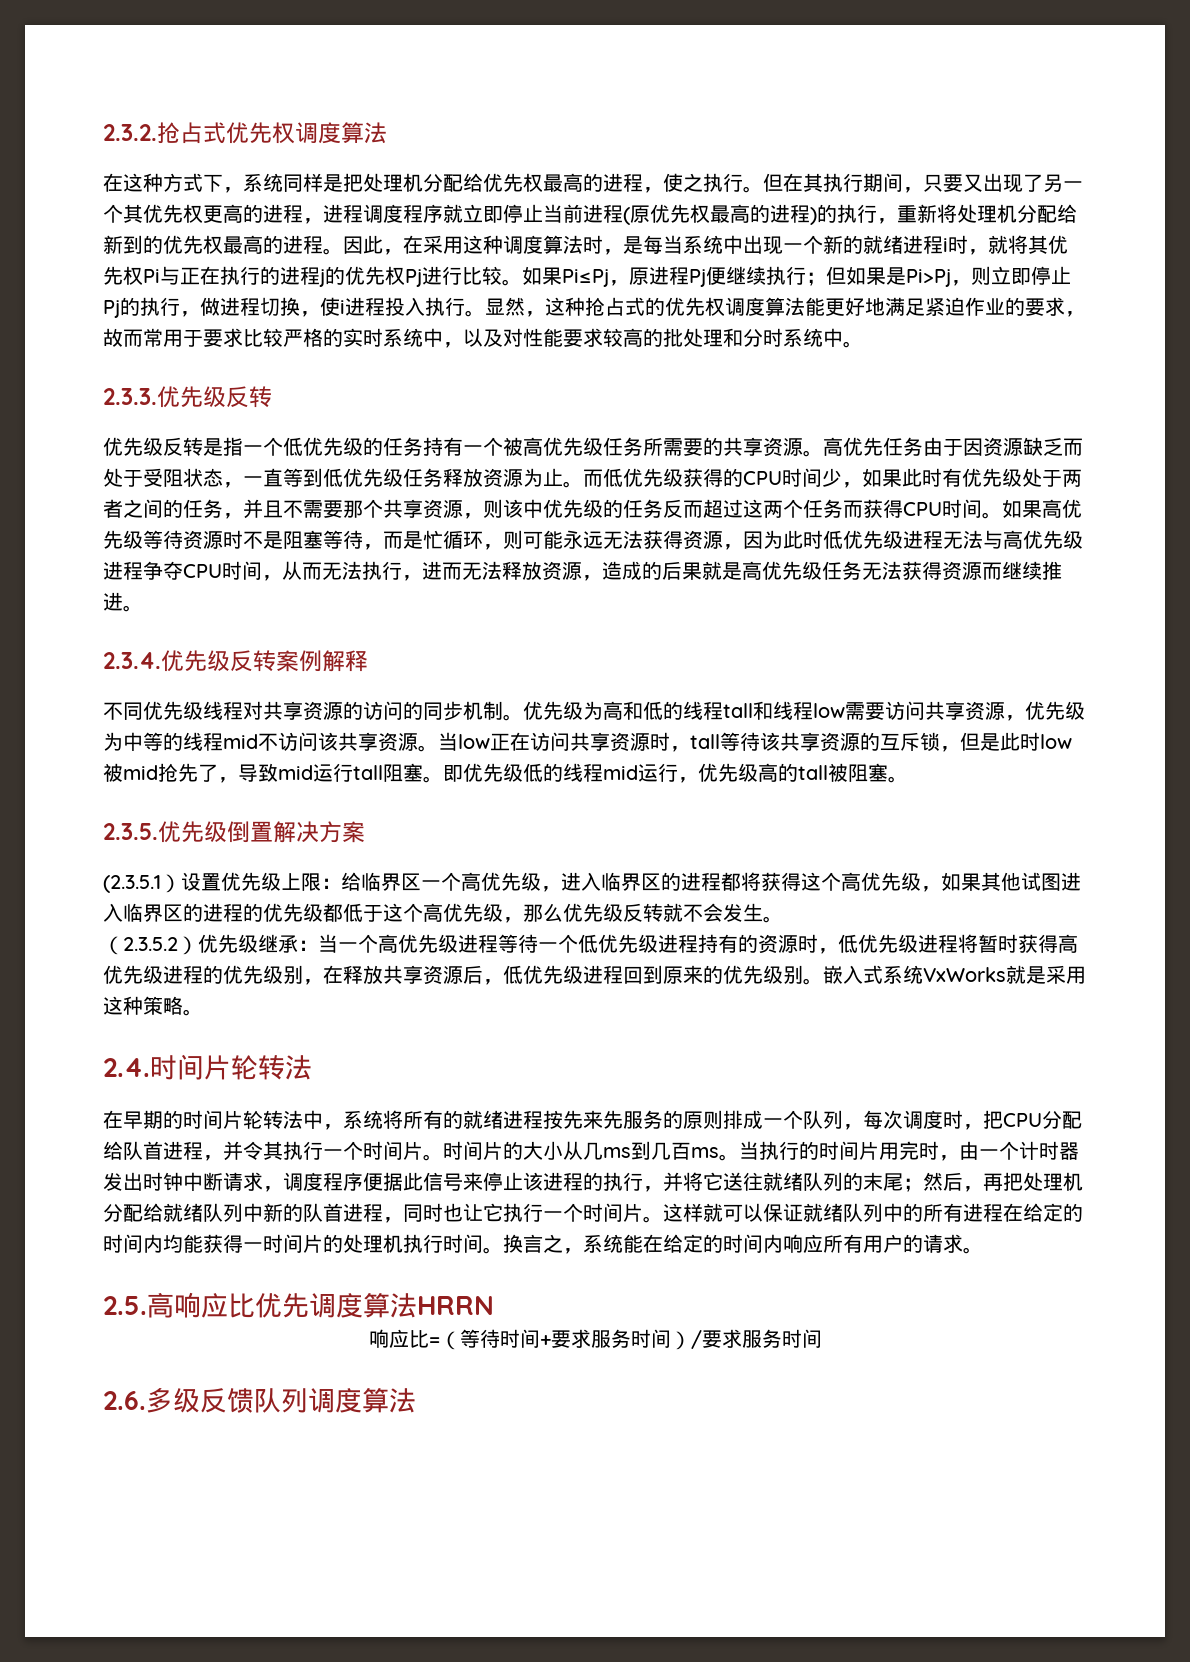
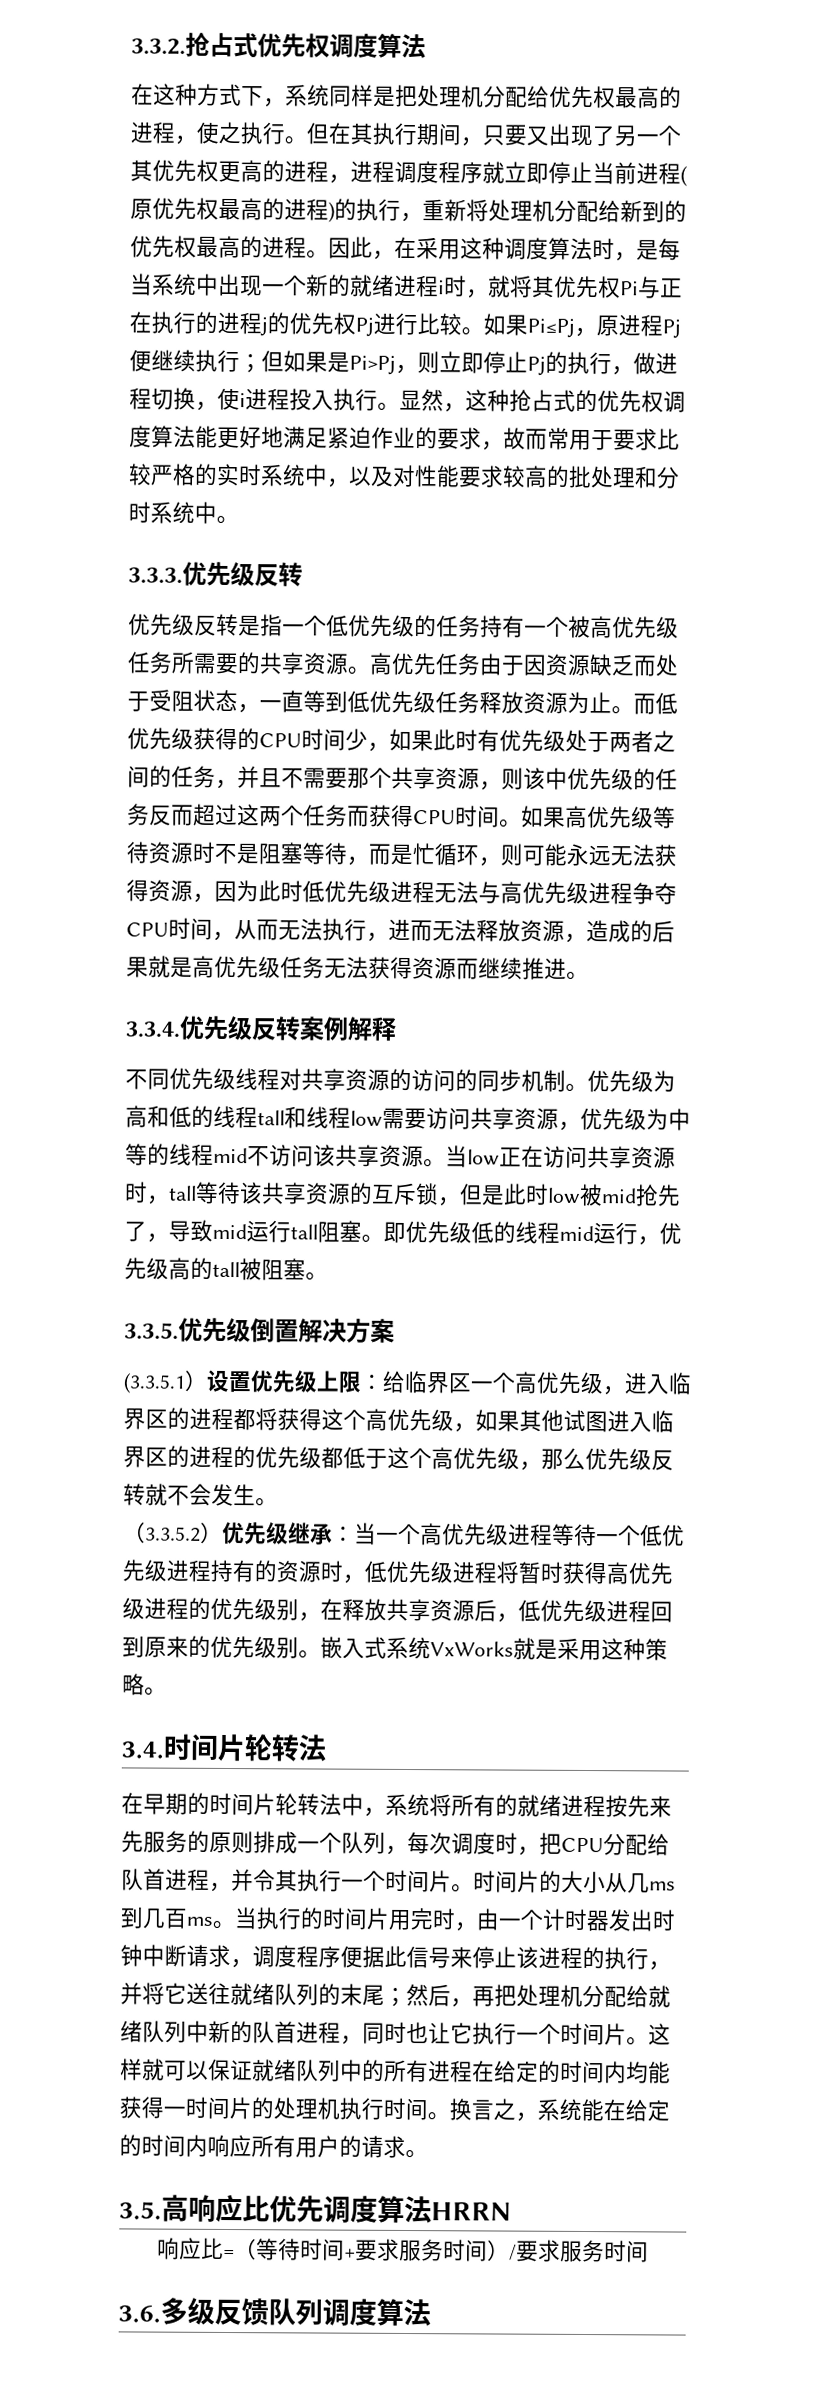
[103,124,157,141] 2.3.2. -> [131,38,186,55] 3.3.2.
[103,388,157,405] 2.3.3. -> [128,567,183,584] 3.3.3.
[103,652,161,669] 2.3.4. -> [125,1021,180,1038] 3.3.4.
[103,823,158,840] 2.3.5. -> [124,1322,179,1340] 3.3.5.
[103,875,161,893] (2.3.5.1 -> [123,1372,186,1394] (3.3.5.1
[123,937,178,951] 2.3.5.2 -> [145,1526,201,1542] 3.3.5.2
[103,1058,150,1077] 2.4. -> [121,1741,164,1759] 3.4.
[103,1296,147,1315] 2.5. -> [119,2201,162,2220] 3.5.
[103,1391,146,1410] 2.6. -> [118,2305,161,2323] 3.6.

